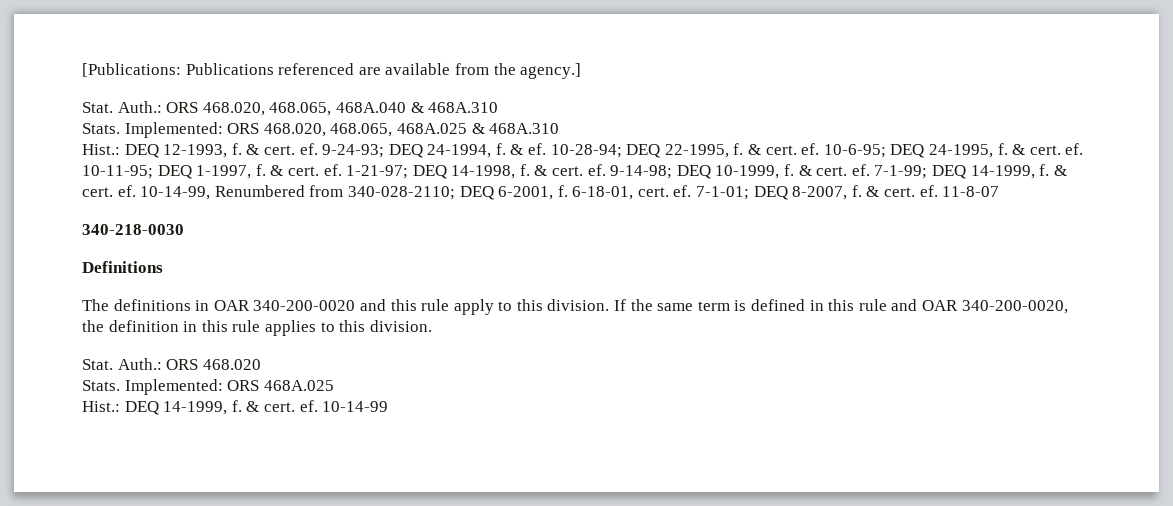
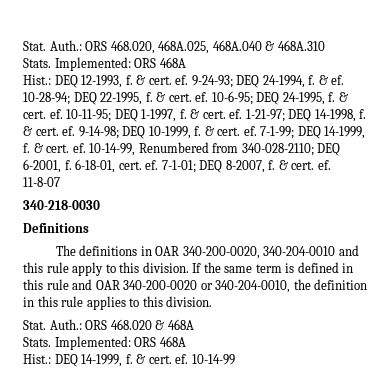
[82,63,582,79] [Publications: Publications referenced are available from the agency.] // -> (23, 46) none
[269,102,332,116] 468.065, -> [158,40,210,54] 468A.025,
[263,123,560,137] 468.020, 468.065, 468A.025 & 468A.310 -> [159,57,186,68] 468A
[253,300,356,311] 340-200-0020 -> [182,246,336,259] 340-200-0020, 340-204-0010
[961,300,1068,314] 340-200-0020, -> [123,280,291,293] 340-200-0020 or 340-204-0010,
[82,379,334,395] // Stats. Implemented: ORS 468A.025 -> [155,319,194,330] [23,336,186,350] & 468A // Stats. Implemented: ORS 468A

